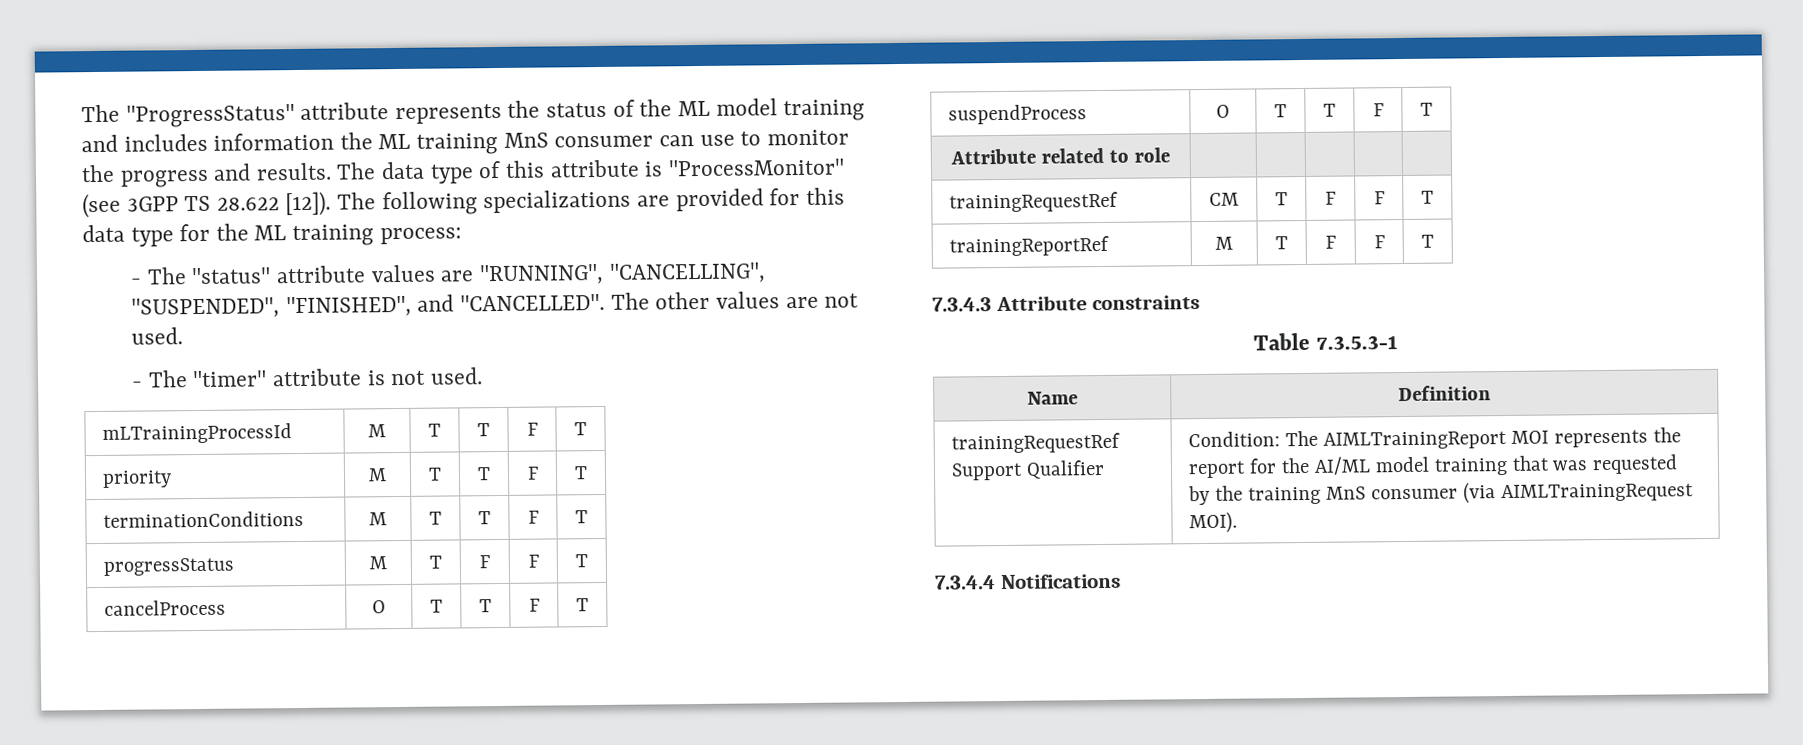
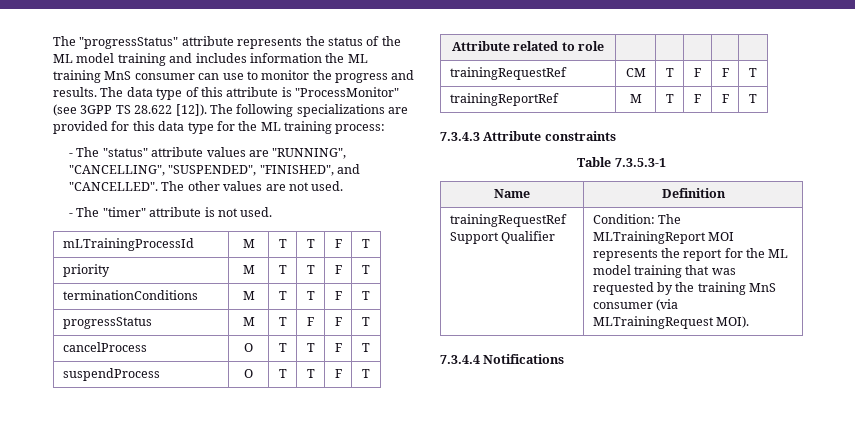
[81,104,295,128] The "ProgressStatus" -> [53,36,179,49] The "progressStatus"
[1322,430,1507,450] AIMLTrainingReport -> [592,231,706,244] MLTrainingReport
[1313,456,1371,475] AI/ML -> [768,249,789,258] ML
[1500,483,1694,503] AIMLTrainingRequest -> [592,316,714,329] MLTrainingRequest

